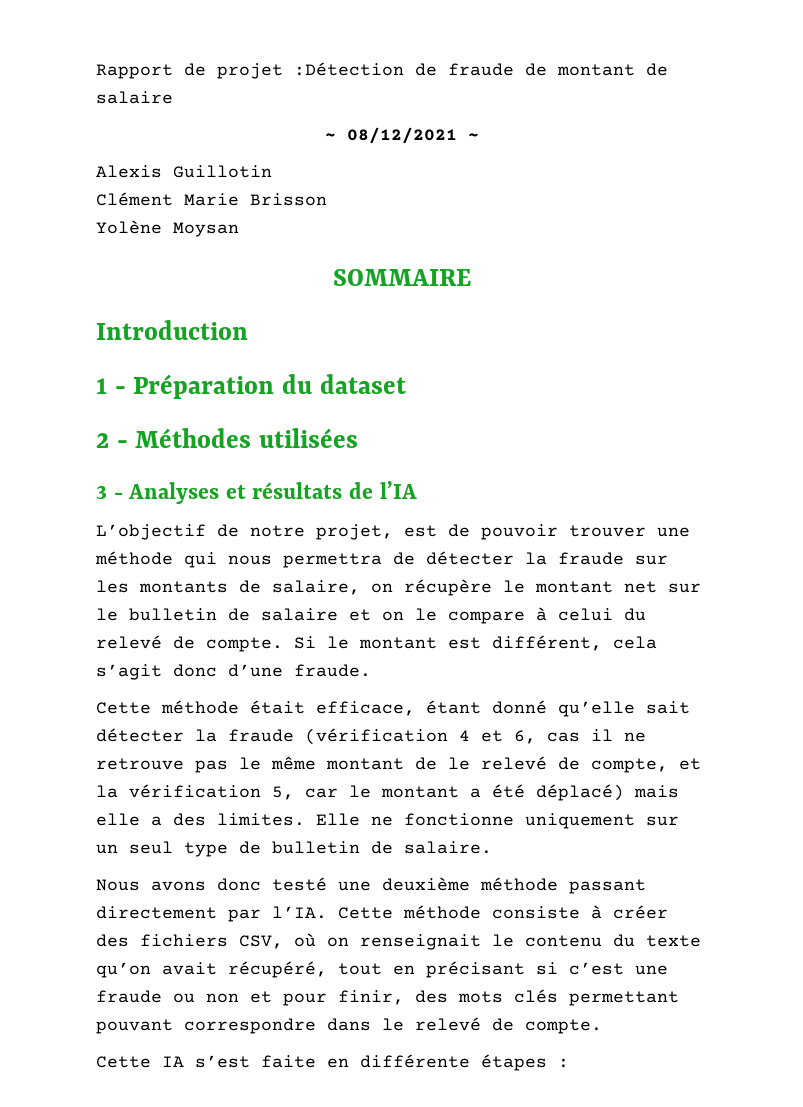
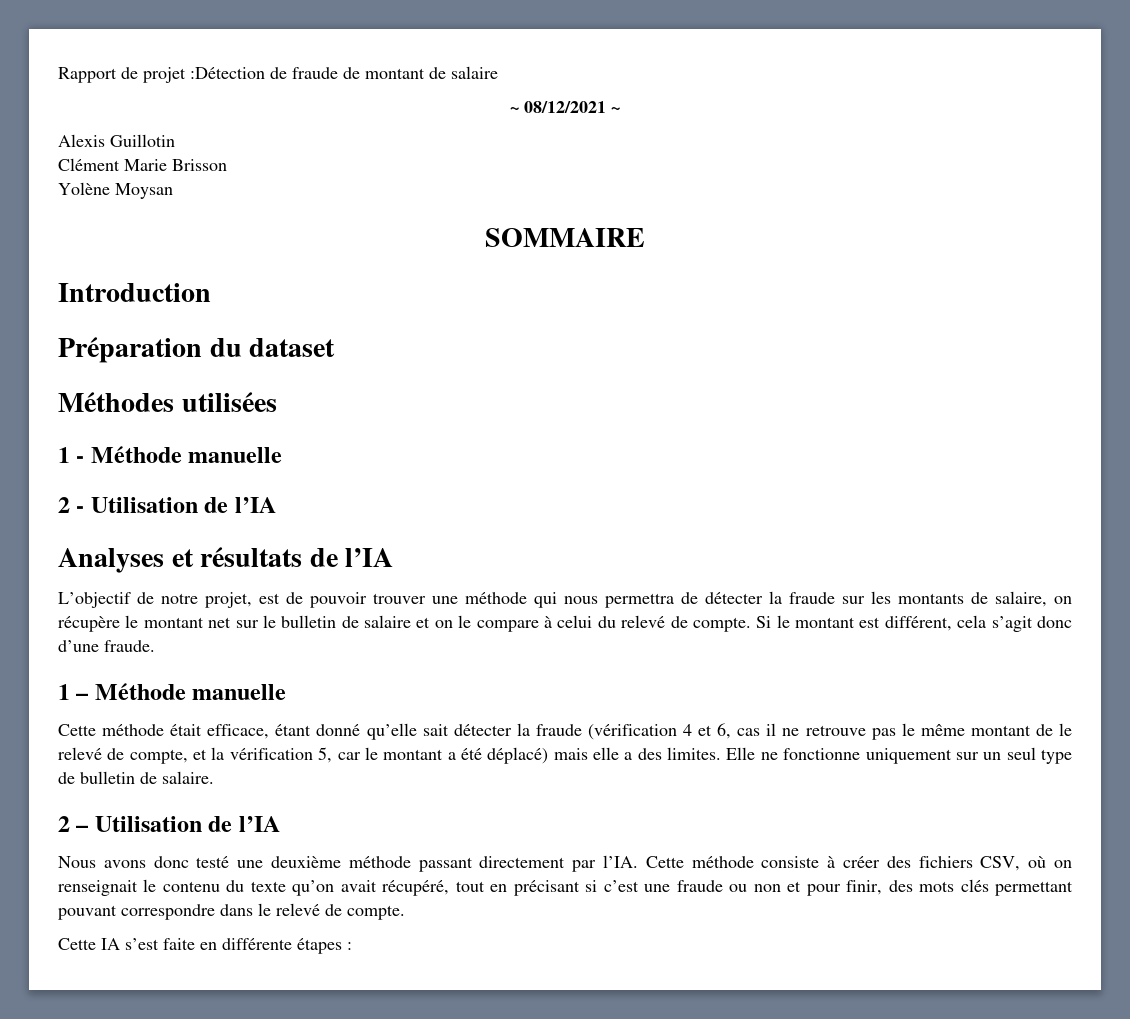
[96,378,126,394] 1 - -> (211, 292) none
[96,433,128,448] 2 - -> (336, 347) none
[96,485,123,499] 3 - -> [58,446,283,463] [58,497,276,513] 1 - Méthode manuelle // 2 - Utilisation de l’IA //
(371, 670) none -> [58,683,287,700] // 1 – Méthode manuelle
(492, 847) none -> [58,816,280,832] // 2 – Utilisation de l’IA

